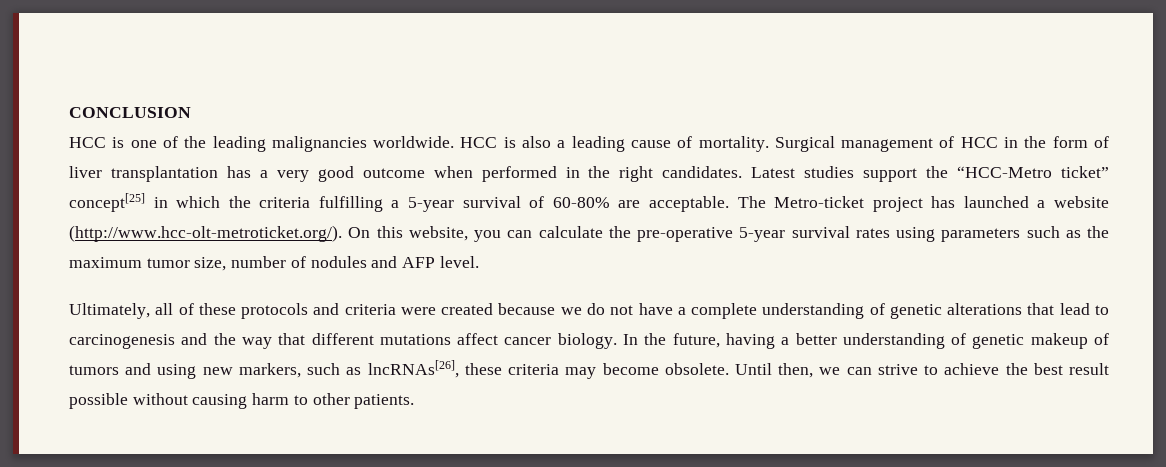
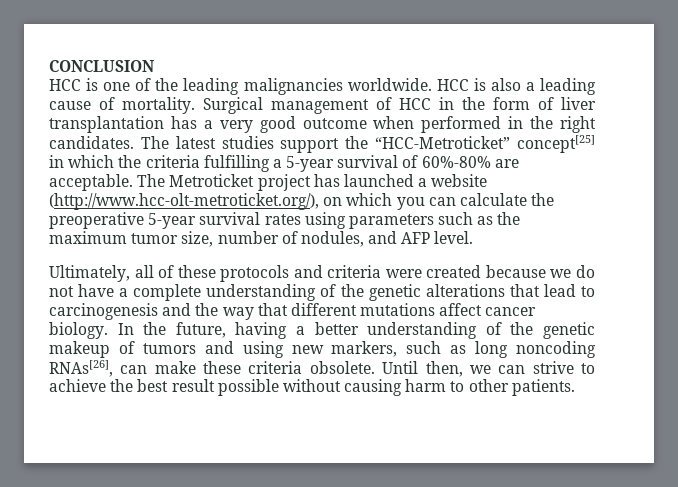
[751,167,796,178] Latest -> [140,136,216,149] The latest
[957,166,1110,178] “HCC-Metro ticket” -> [375,136,511,149] “HCC-Metroticket”
[552,197,610,208] 60-80% -> [421,156,491,168] 60%-80%
[774,196,865,208] Metro-ticket -> [169,174,255,187] Metroticket
[69,225,468,242] (http://www.hcc-olt-metroticket.org/). On this website, -> [49,193,393,210] (http://www.hcc-olt-metroticket.org/), on which
[637,227,733,242] pre-operative -> [49,212,144,229] preoperative
[310,256,367,268] nodules -> [300,231,364,247] nodules,
(885, 309) none -> [340,284,364,297] the
(967, 339) none -> [510,322,534,335] the
[367,360,659,379] lncRNAs[26], these criteria may become -> [475,341,596,358] [49,360,303,377] long noncoding RNAs[26], can make these criteria

